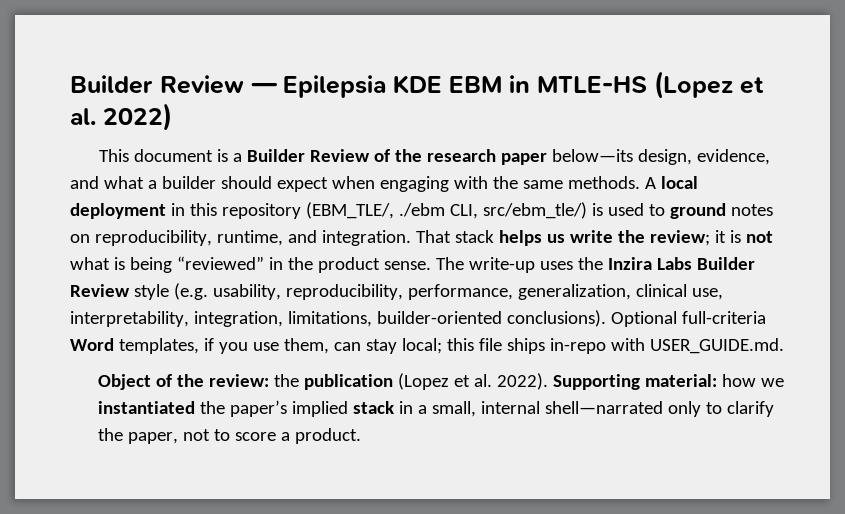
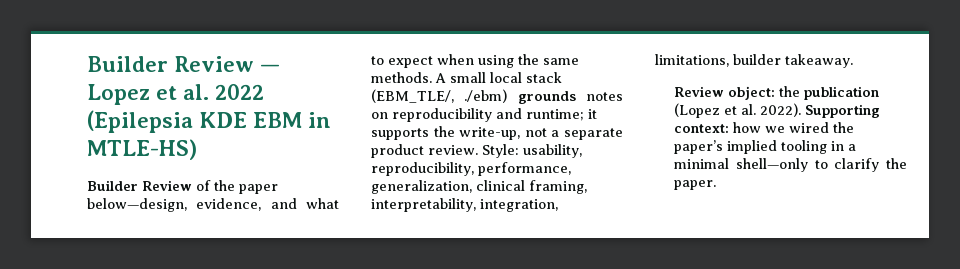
[283,71,764,99] [70,103,172,131] [98,149,770,165] [70,176,698,192] [70,202,773,219] [70,230,773,246] [70,256,755,273] [70,283,208,300] Epilepsia KDE EBM in MTLE-HS (Lopez et al. 2022) // This document is a Builder Review of the research paper below—its design, evidence, and what a builder should expect when engaging with the same methods. A local deployment in this repository (EBM_TLE/, ./ebm CLI, src/ebm_tle/) is used to ground notes on reproducibility, runtime, and integration. That stack helps us write the review; it is not what is being “reviewed” in the product sense. The write-up uses the Inzira Labs Builder Review style (e.g. -> [87,84,265,105] [87,110,332,133] [87,139,197,160] [87,180,278,194] [87,198,339,212] [371,54,579,68] [371,72,562,83] [371,89,623,104] [371,108,597,122] [371,126,623,140] [371,144,519,158] Lopez et al. 2022 (Epilepsia KDE EBM in MTLE-HS) // Builder Review of the paper below—design, evidence, and what to expect when using the same methods. A small local stack (EBM_TLE/, ./ebm) grounds notes on reproducibility and runtime; it supports the write-up, not a separate product review. Style:
[691,288,723,300] use, -> [529,180,587,194] framing,
[376,310,766,327] [70,338,784,354] [98,374,270,390] builder-oriented conclusions). Optional full-criteria Word templates, if you use them, can stay local; this file ships in-repo with USER_GUIDE.md. // Object of the review: -> [733,54,853,68] [674,86,776,100] builder takeaway. // Review object:
[644,374,717,387] material: -> [674,124,730,133] context:
[98,401,196,414] instantiated -> [789,122,830,133] wired
[352,401,394,414] stack -> [781,140,828,154] tooling
[431,401,774,417] [98,428,361,444] small, internal shell—narrated only to clarify the paper, not to score a product. -> [674,158,907,172] [674,180,717,190] minimal shell—only to clarify the paper.

